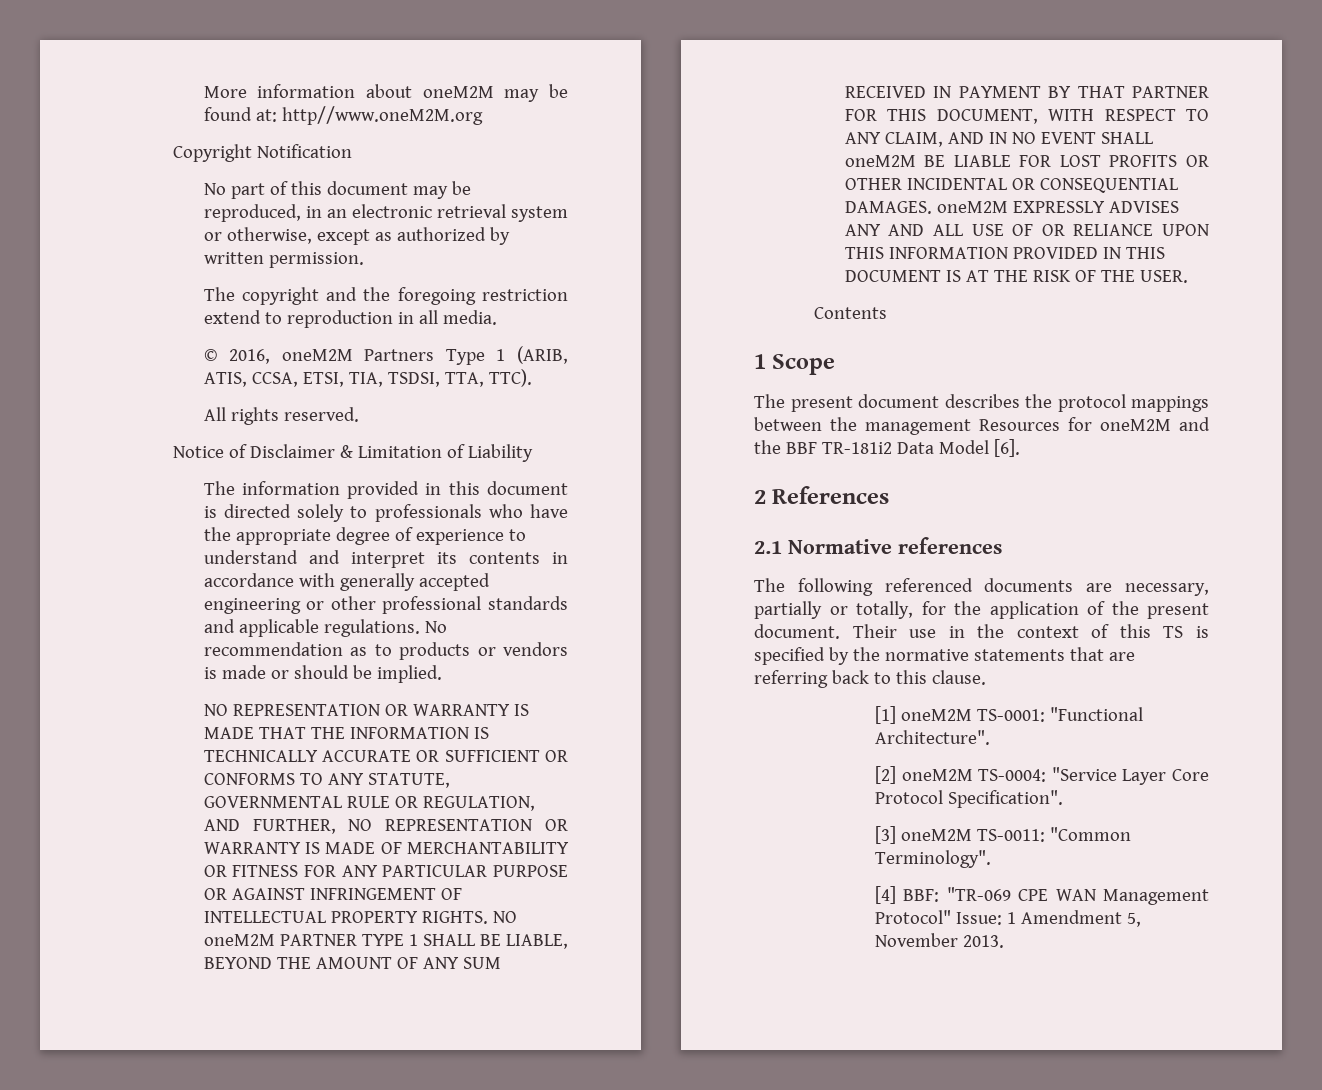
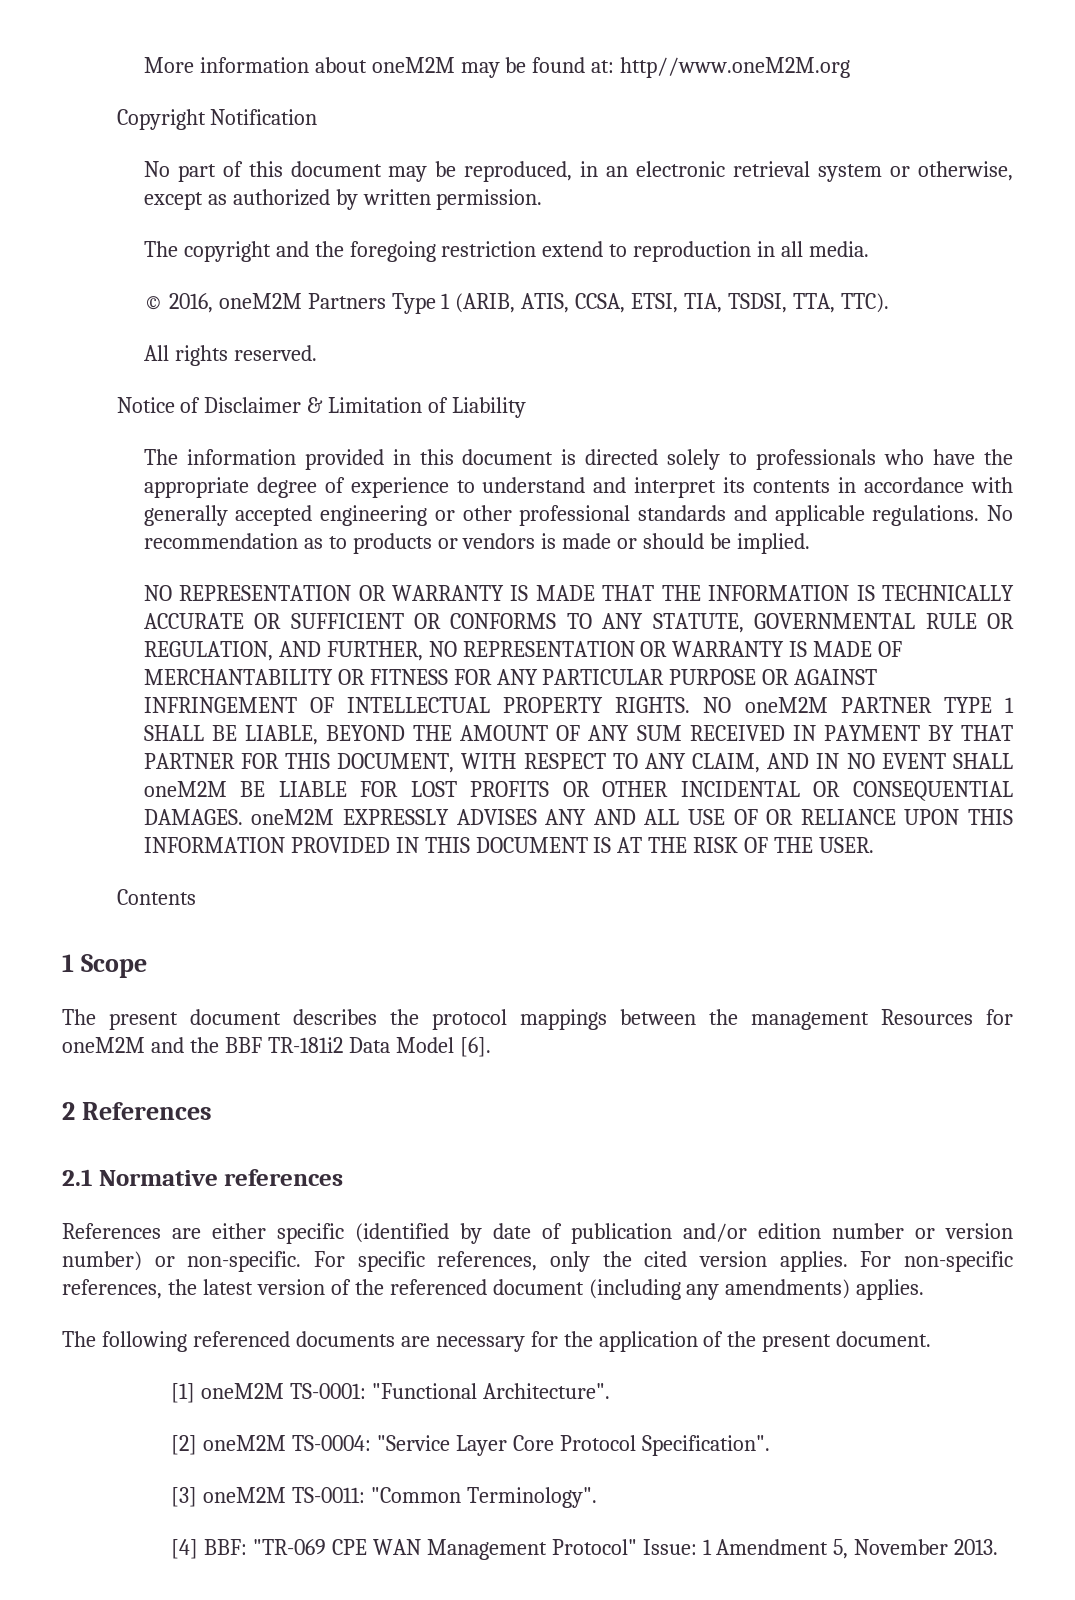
(1002, 545) none -> [62,1223,1013,1244] [62,1251,1013,1272] [62,1279,925,1300] // References are either specific (identified by date of publication and/or edition number or version number) or non-specific. For specific references, only the cited version applies. For non-specific references, the latest version of the referenced document (including any amendments) applies.
[1125,583,1209,596] [754,601,913,619] necessary, partially or totally, -> [435,1336,525,1352] necessary
[852,624,1209,638] [754,647,1135,665] [754,670,986,688] Their use in the context of this TS is specified by the normative statements that are referring back to this clause. -> (932, 1339) none

